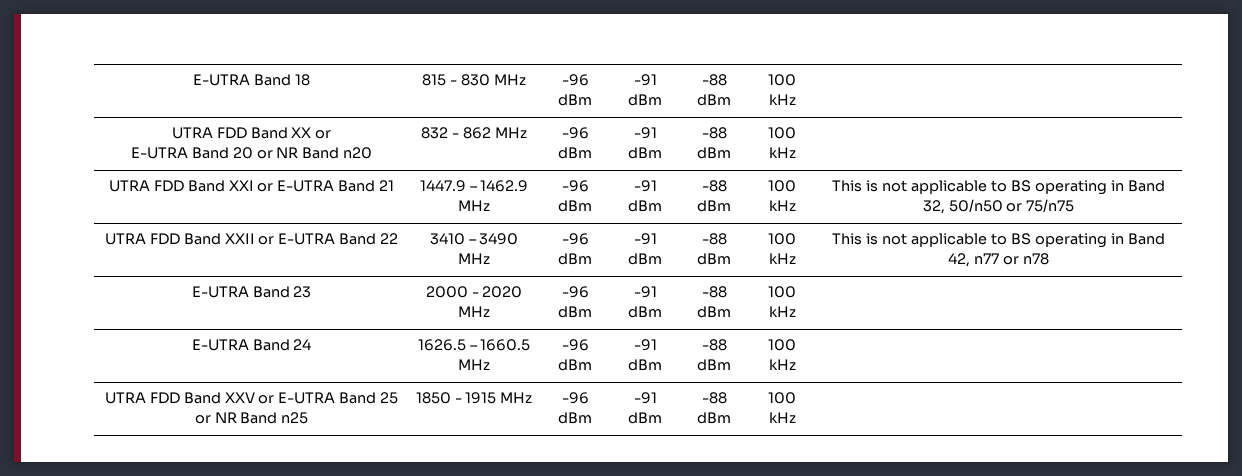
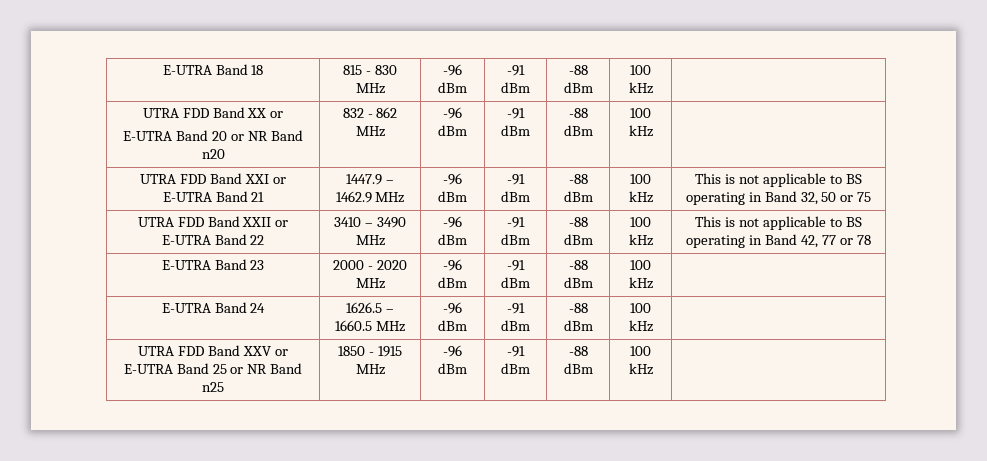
[948,199,1075,212] 50/n50 or 75/n75 -> [821,192,872,202] 50 or 75
[974,253,1049,265] n77 or n78 -> [821,235,871,245] 77 or 78

